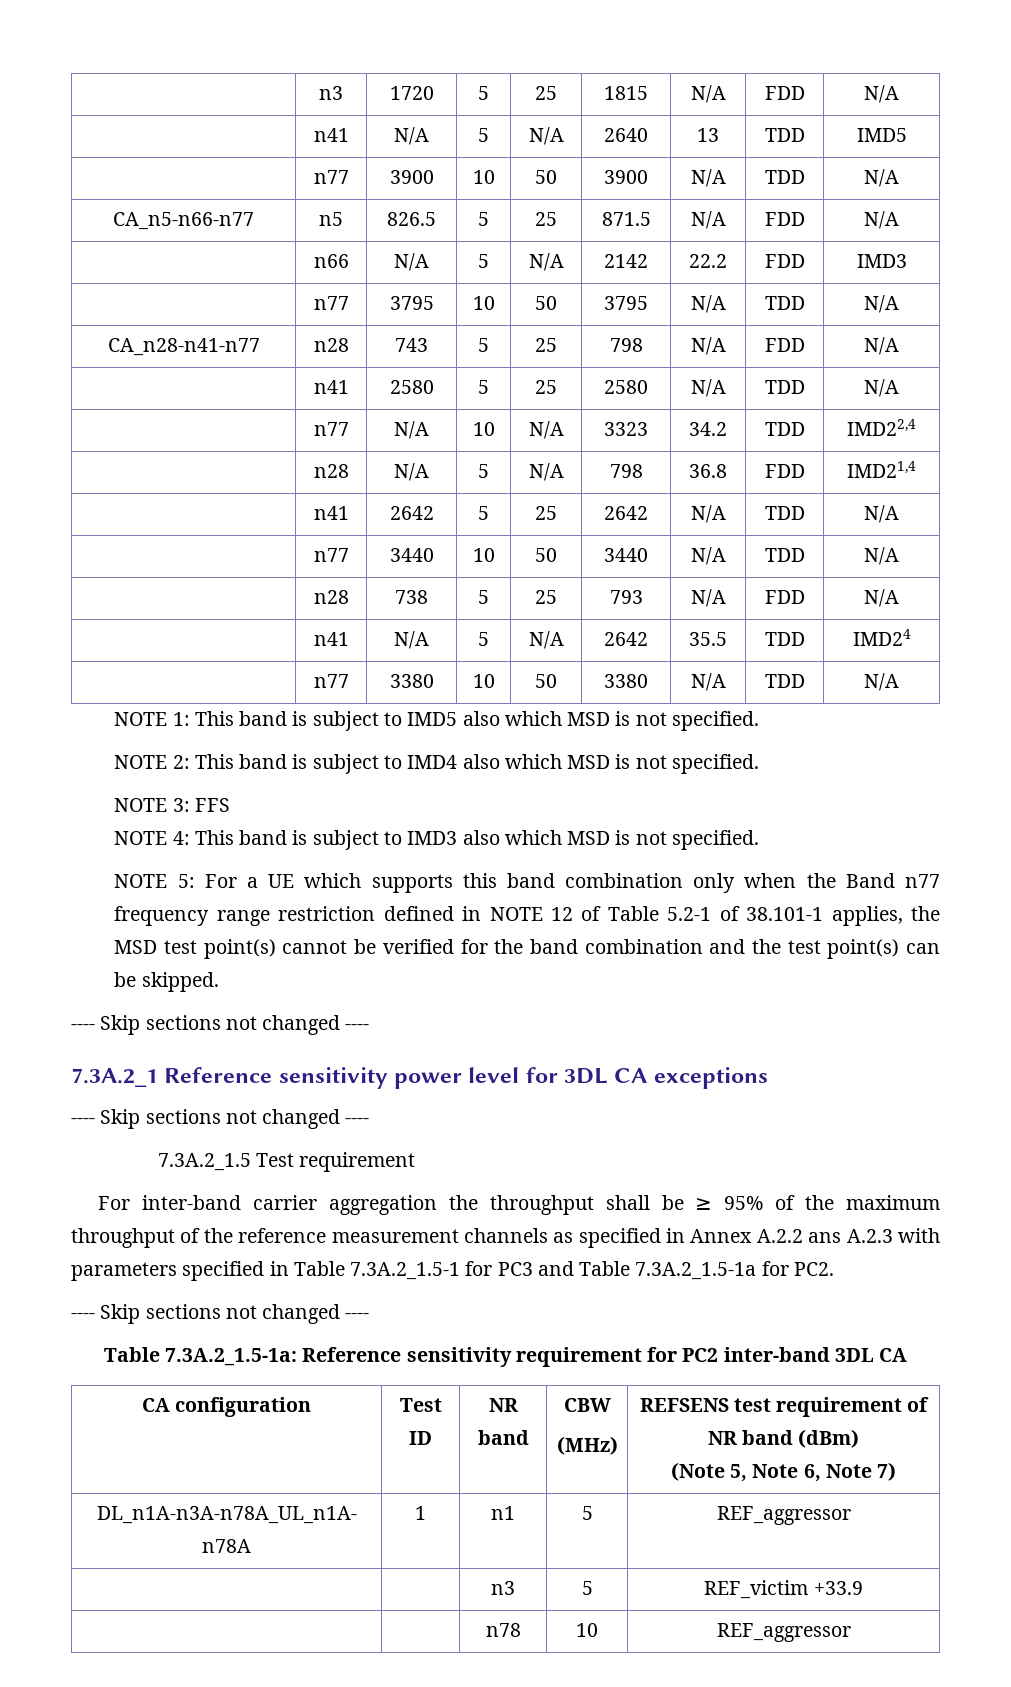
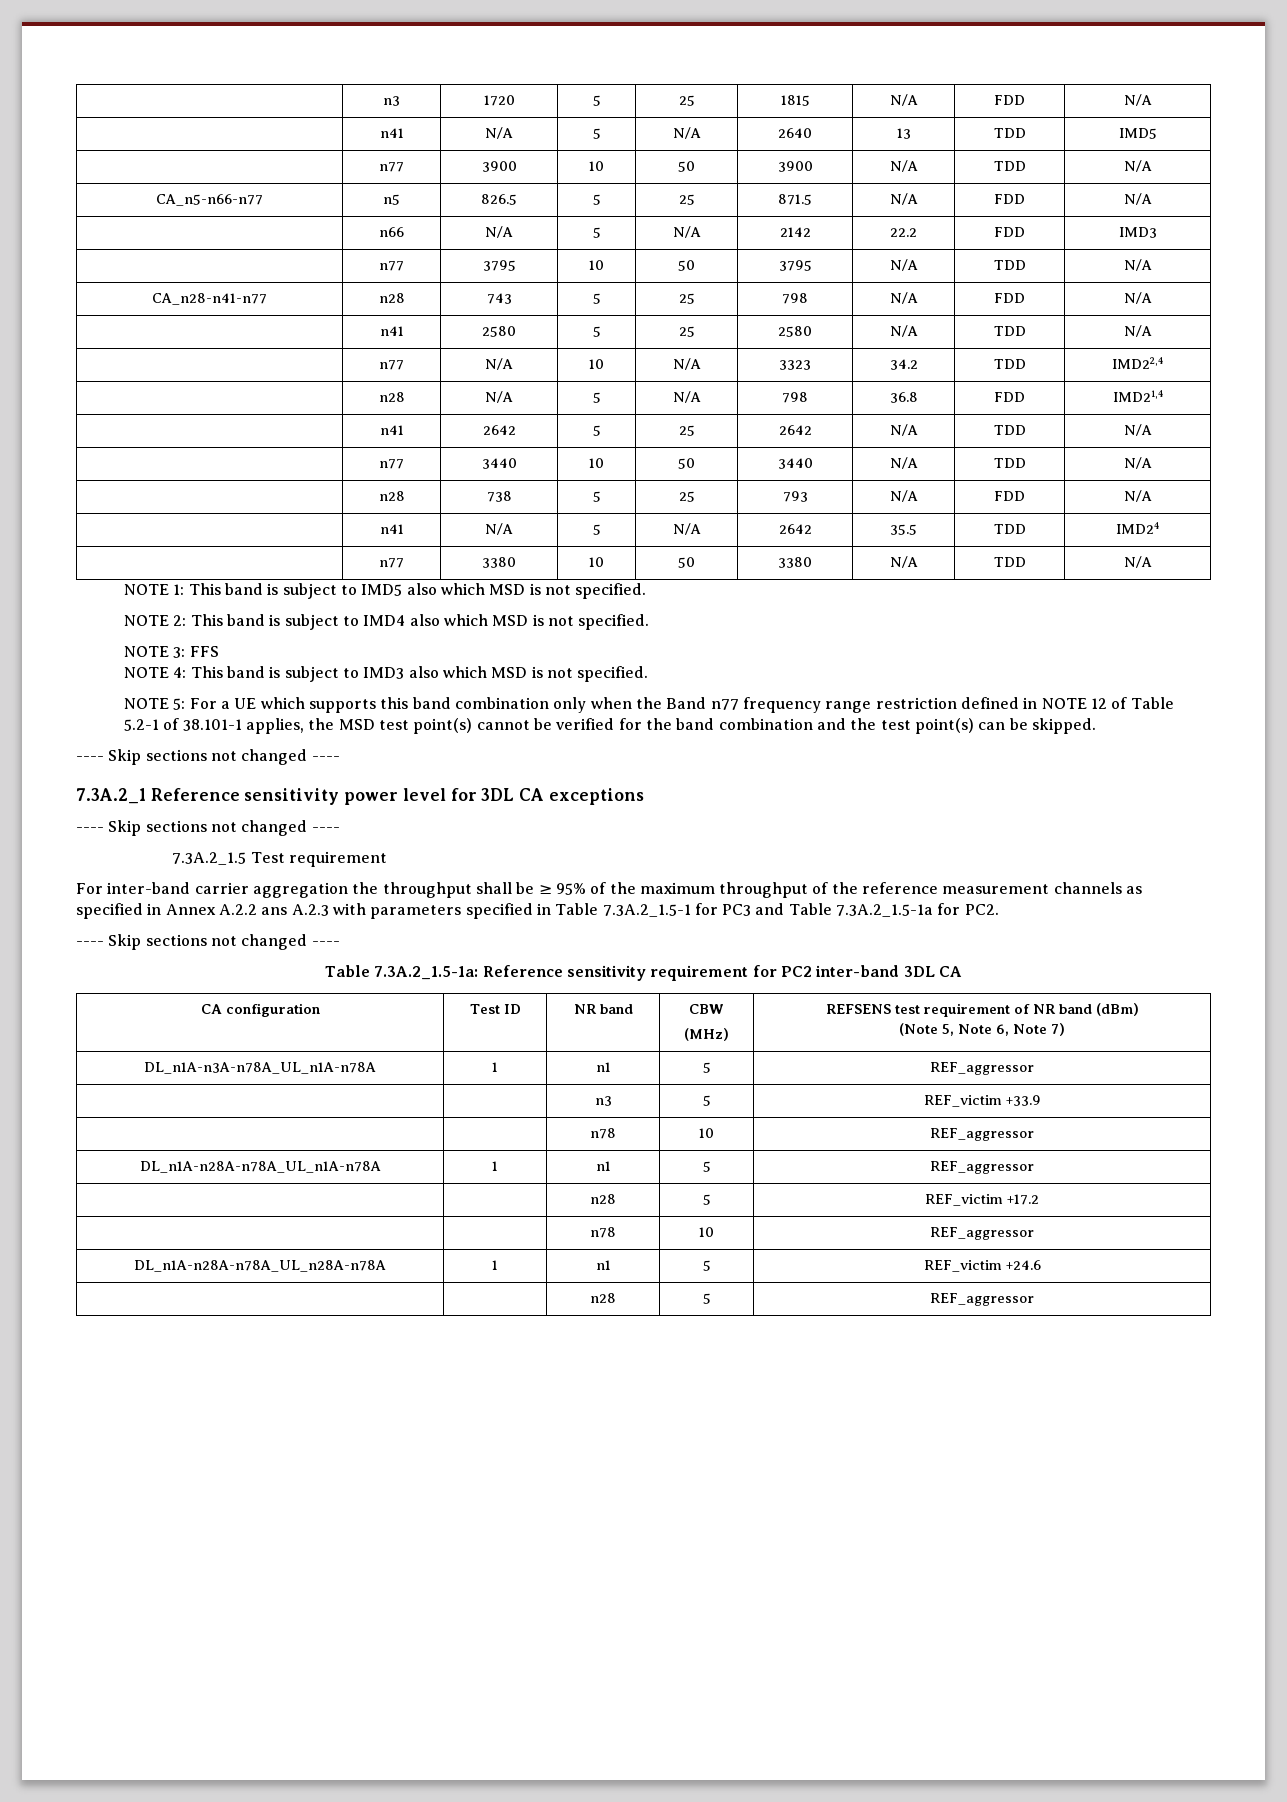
(851, 1632) none -> [139,1161,381,1173] [492,1161,498,1171] [595,1161,611,1171] [702,1161,711,1172] [930,1161,1034,1174] [590,1194,616,1204] [702,1194,711,1205] [925,1194,1039,1206] [590,1227,616,1238] [699,1227,714,1237] [930,1227,1034,1240] [134,1260,386,1272] [492,1260,498,1270] [595,1260,611,1270] [702,1260,711,1271] [923,1260,1041,1272] [590,1293,616,1303] [702,1293,711,1304] [930,1293,1034,1306] // DL_n1A-n28A-n78A_UL_n1A-n78A | 1 | n1 | 5 | REF_aggressor // | | n28 | 5 | REF_victim +17.2 // | | n78 | 10 | REF_aggressor // DL_n1A-n28A-n78A_UL_n28A-n78A | 1 | n1 | 5 | REF_victim +24.6 // | | n28 | 5 | REF_aggressor

